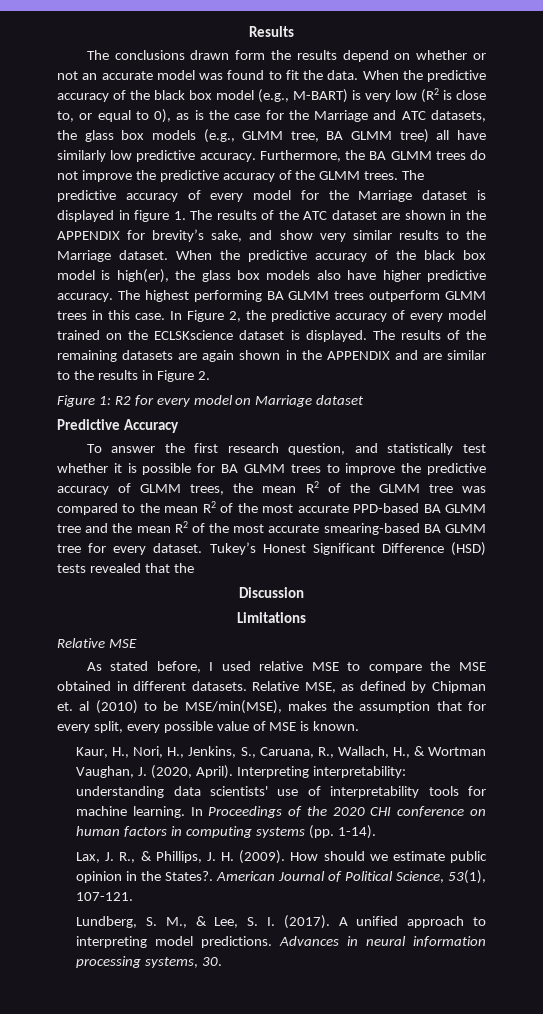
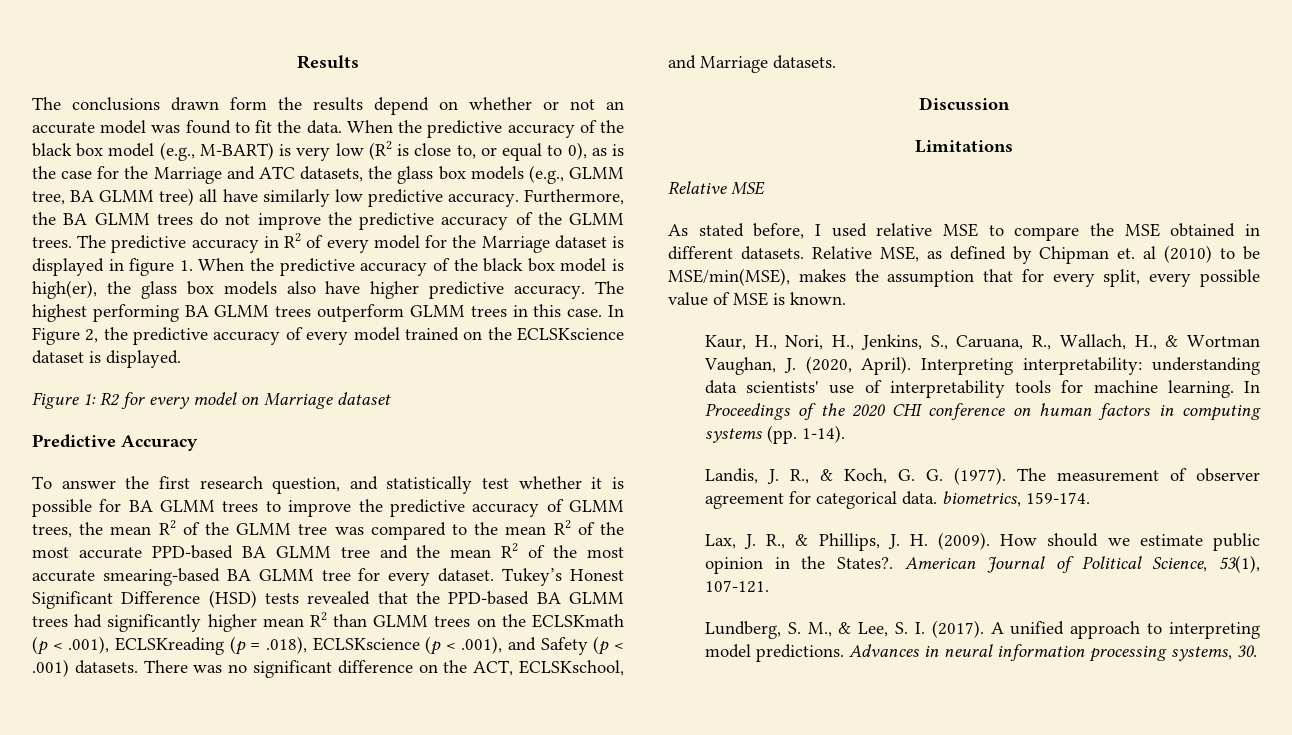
(178, 197) none -> [263,233,302,248] in R2
[190,210,487,220] [57,229,487,242] [57,250,168,262] The results of the ATC dataset are shown in the APPENDIX for brevity’s sake, and show very similar results to the Marriage dataset. -> (193, 265) none
[372,330,487,340] [57,350,487,362] [57,370,210,382] The results of the remaining datasets are again shown in the APPENDIX and are similar to the results in Figure 2. -> (181, 359) none
(194, 568) none -> [448,591,624,605] [32,612,624,632] [32,636,624,655] [32,659,624,678] [668,55,836,73] PPD-based BA GLMM trees had significantly higher mean R2 than GLMM trees on the ECLSKmath (p < .001), ECLSKreading (p = .018), ECLSKscience (p < .001), and Safety (p < .001) datasets. There was no significant difference on the ACT, ECLSKschool, and Marriage datasets.
(376, 832) none -> [704,467,1260,485] [704,491,1090,509] // Landis, J. R., & Koch, G. G. (1977). The measurement of observer agreement for categorical data. biometrics, 159-174.

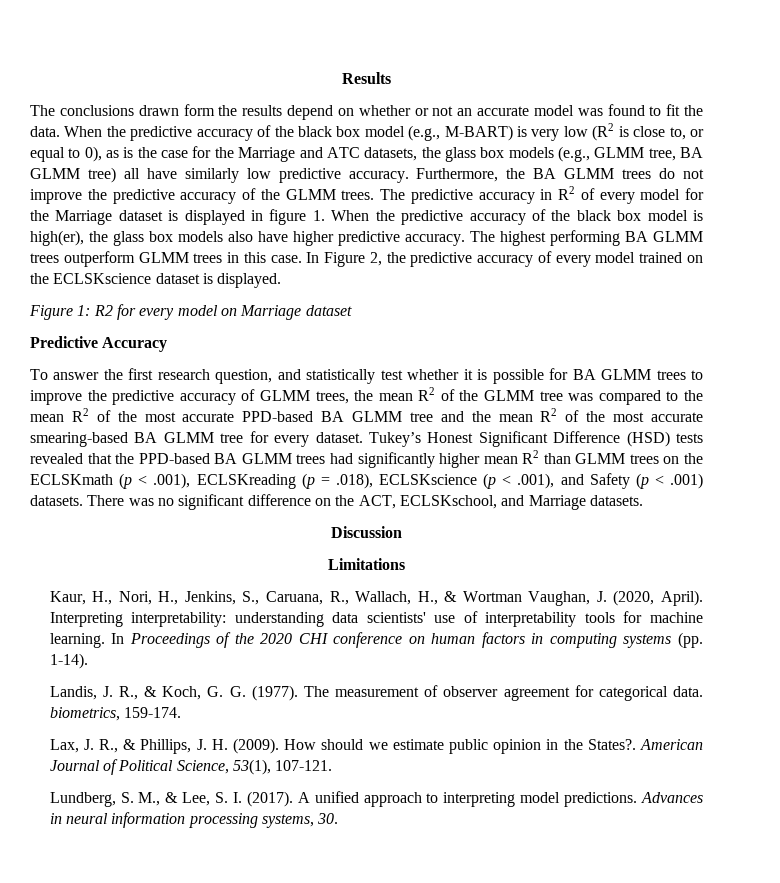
[668,181,765,195] [668,223,1260,241] [668,245,1260,264] [668,268,1260,287] [668,292,846,306] // Relative MSE // As stated before, I used relative MSE to compare the MSE obtained in different datasets. Relative MSE, as defined by Chipman et. al (2010) to be MSE/min(MSE), makes the assumption that for every split, every possible value of MSE is known. -> (405, 564) none

